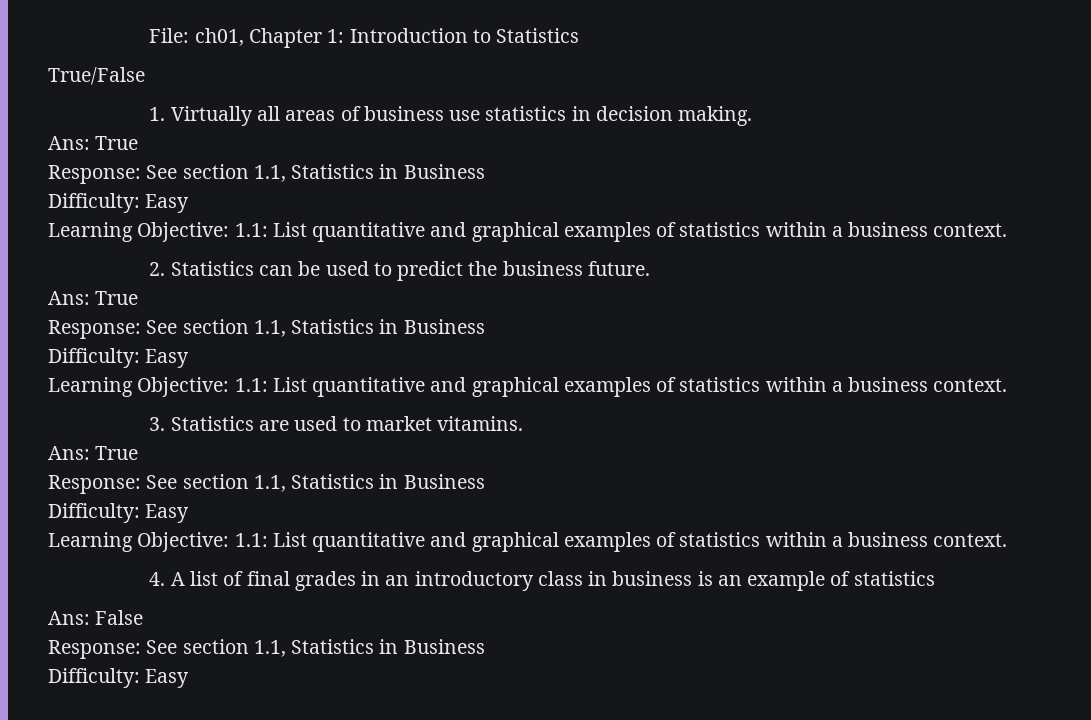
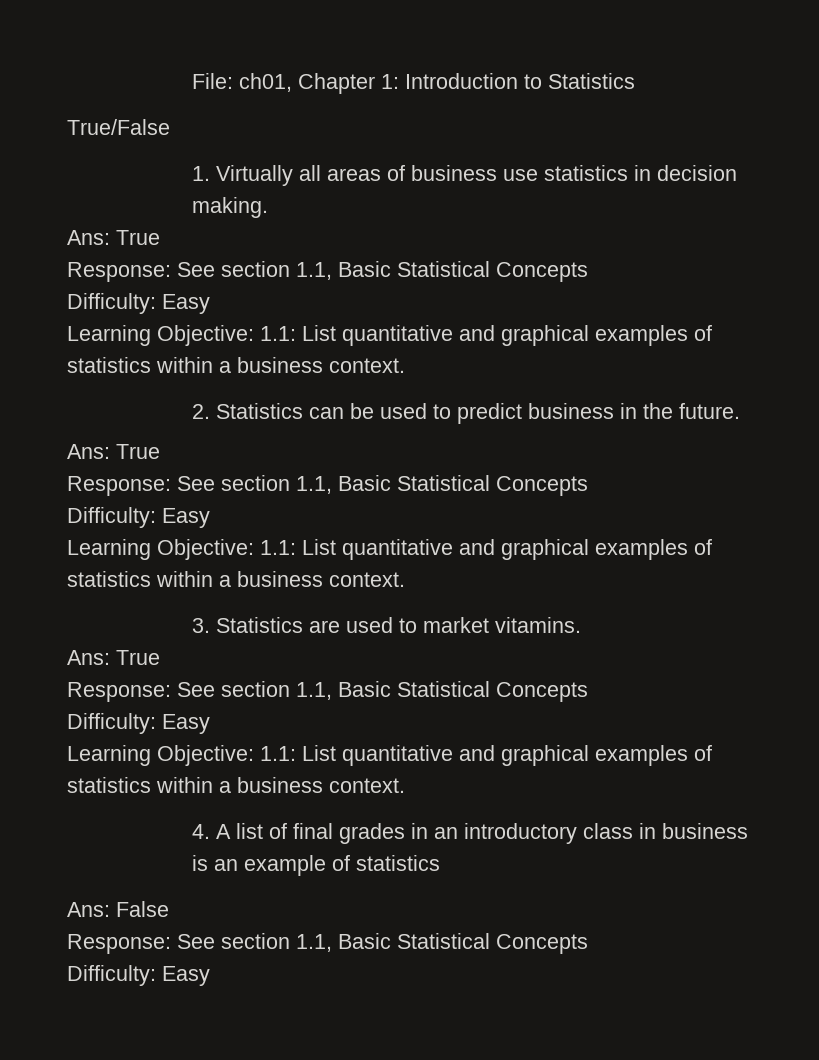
[291,164,485,179] Statistics in Business -> [338,261,588,282] Basic Statistical Concepts
[468,261,583,276] the business -> [528,403,674,419] business in the
[291,319,485,334] Statistics in Business -> [338,475,588,496] Basic Statistical Concepts
[291,474,485,489] Statistics in Business -> [338,681,588,702] Basic Statistical Concepts
[291,639,485,654] Statistics in Business -> [338,933,588,954] Basic Statistical Concepts

